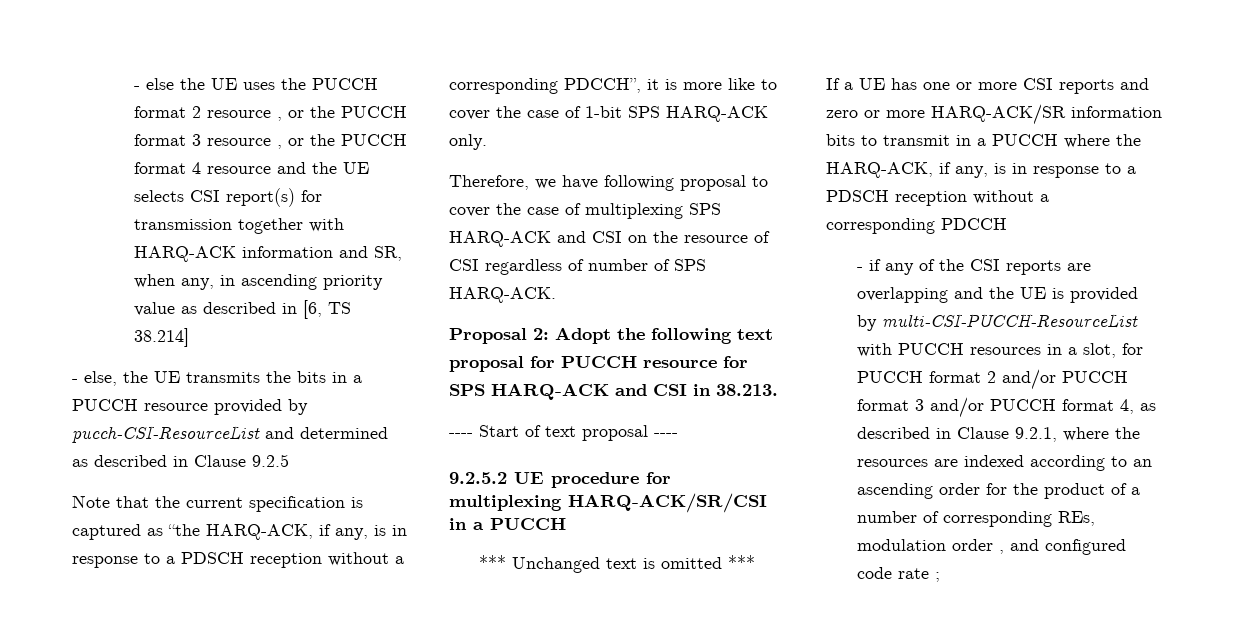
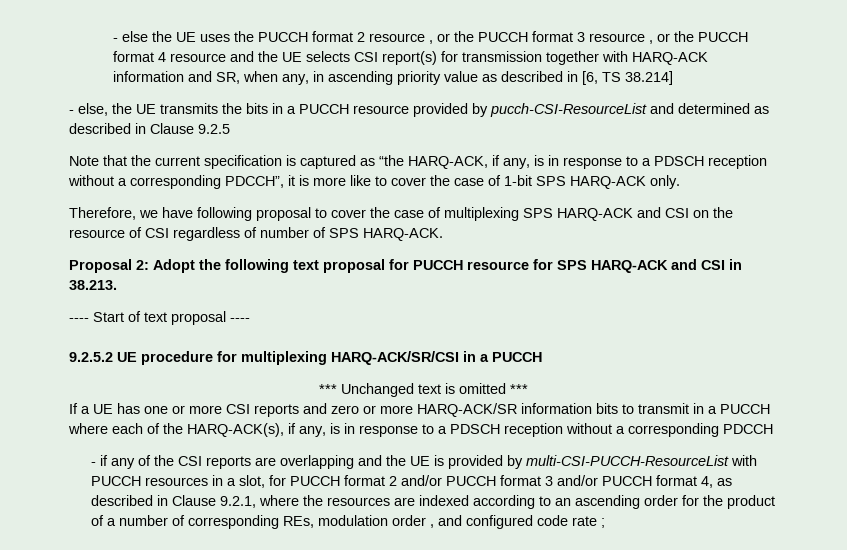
[1116,134,1141,146] [826,162,933,178] the HARQ-ACK, -> [112,423,284,437] each of the HARQ-ACK(s),

